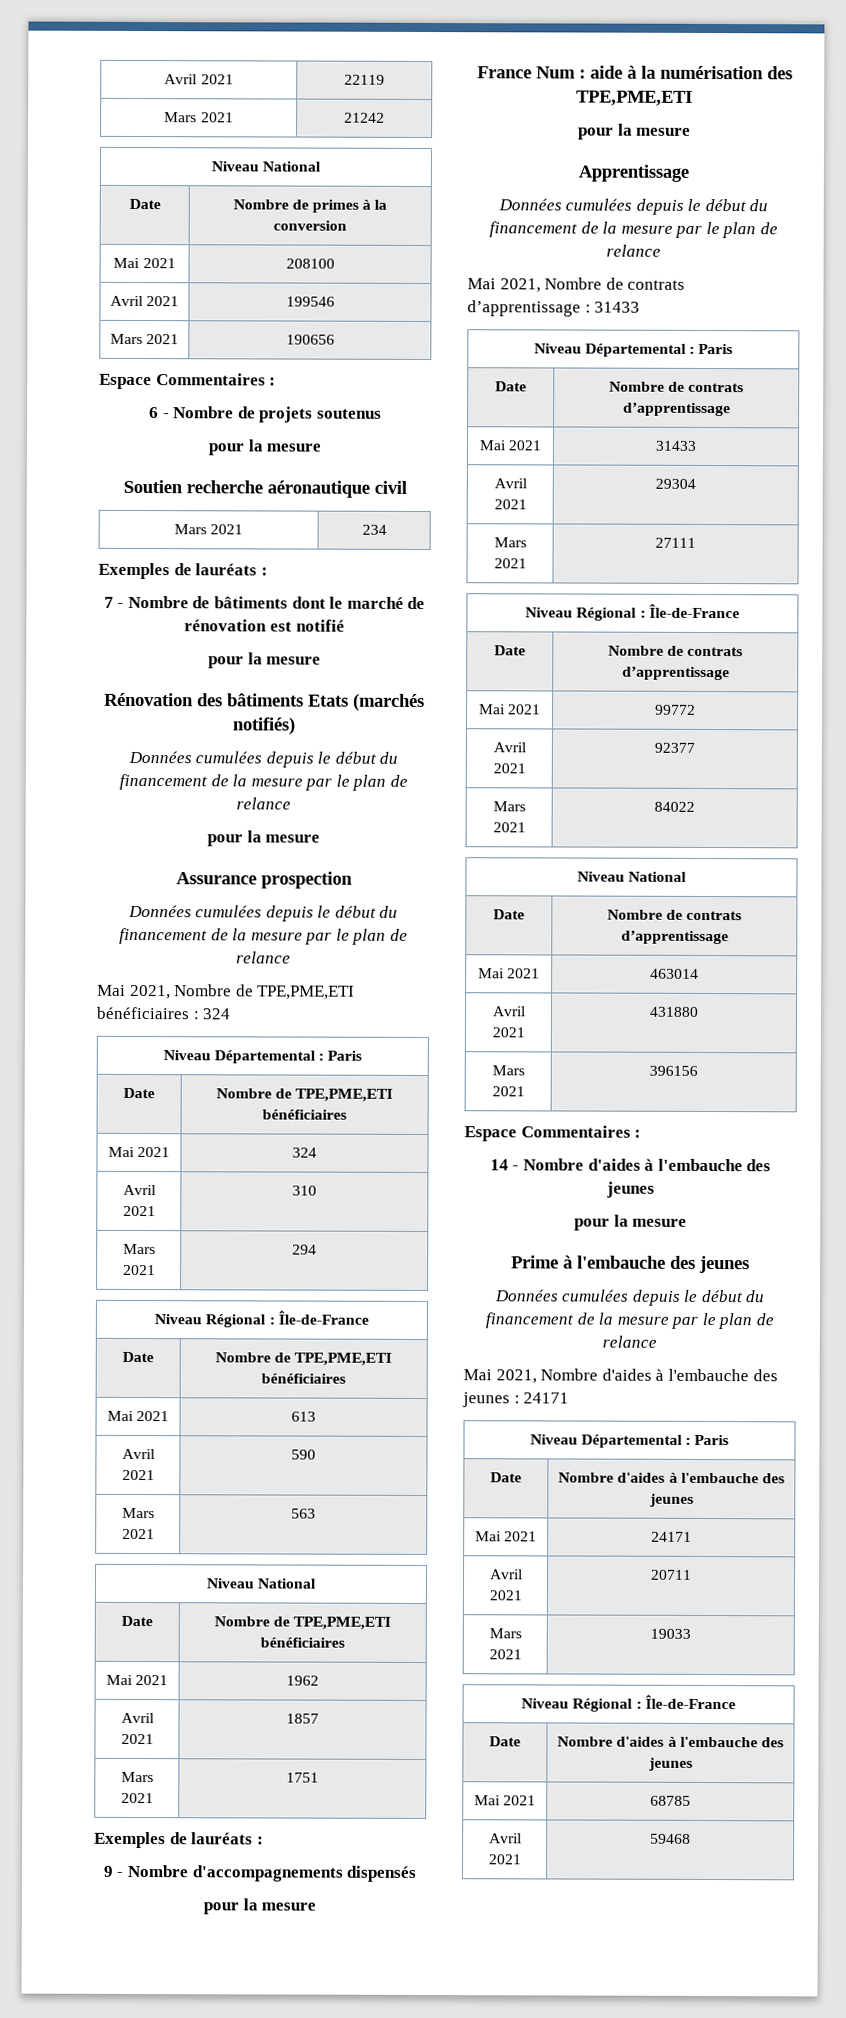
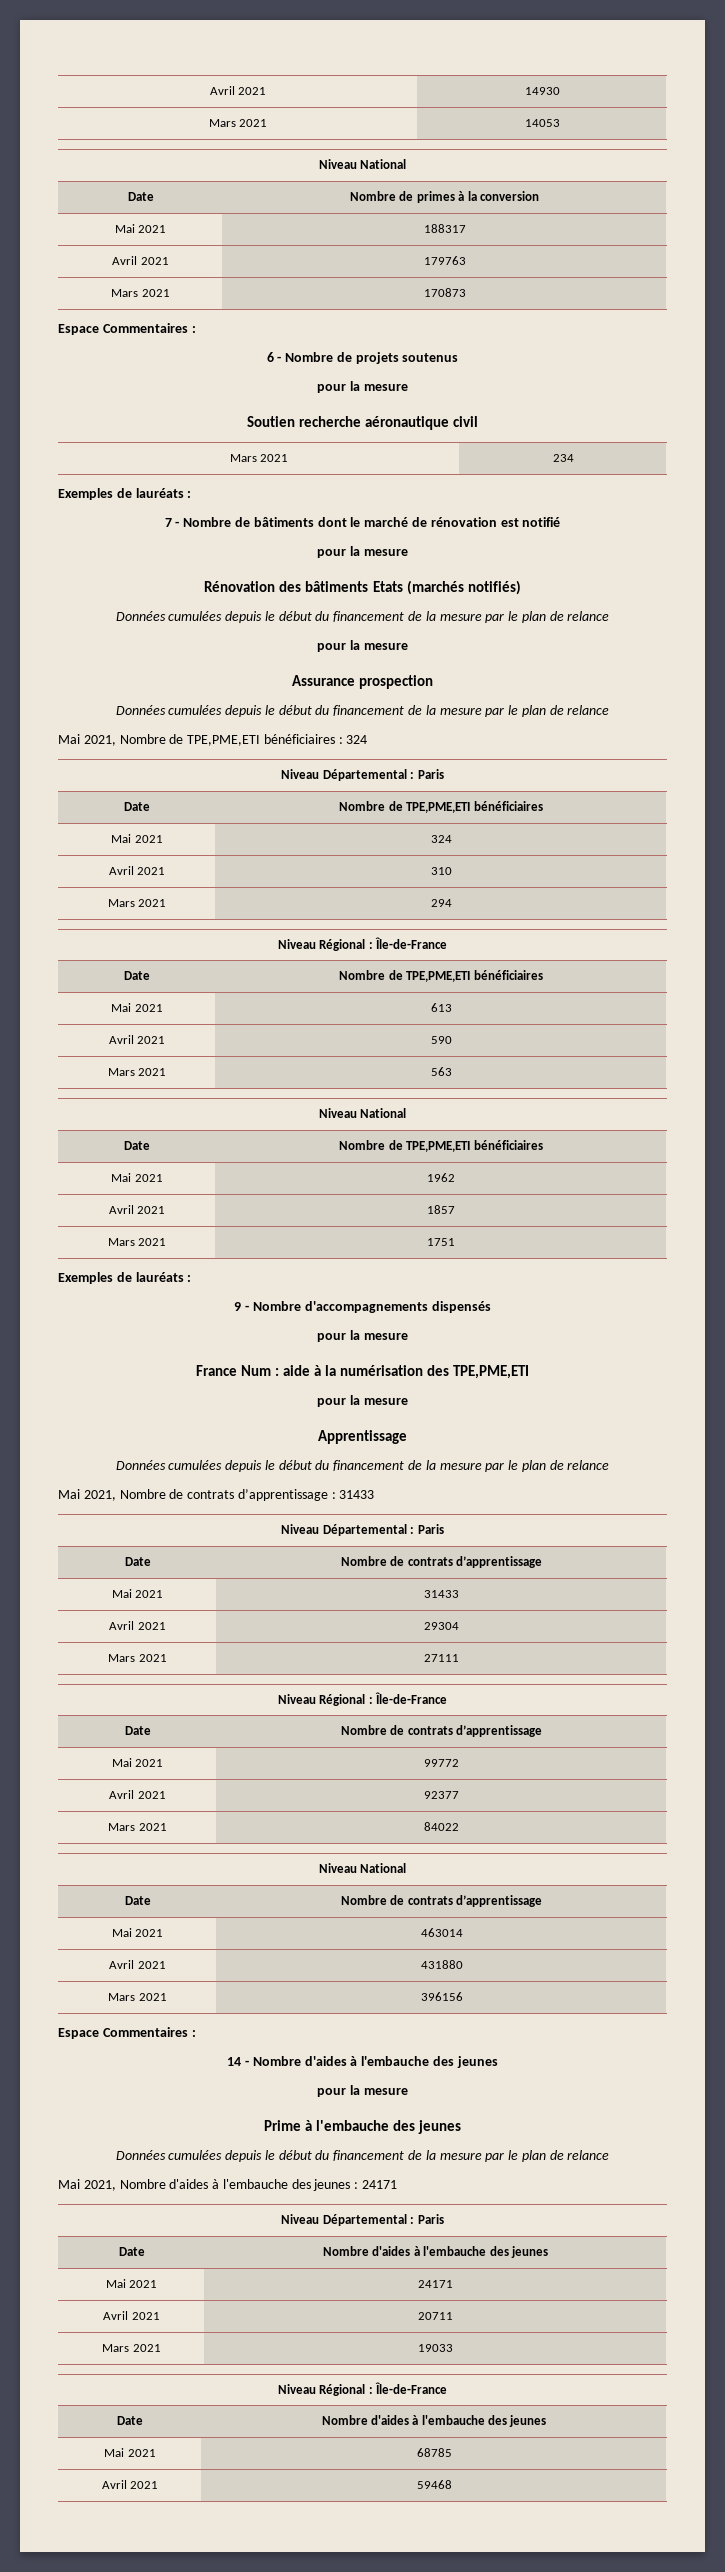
[164,74,234,85] [344,74,385,85] [164,112,234,123] [344,112,385,123] Avril 2021 | 22119 // Mars 2021 | 21242 -> [209,86,267,95] [524,87,560,95] [208,119,268,127] [524,119,560,127] Avril 2021 | 14930 // Mars 2021 | 14053
[285,258,335,269] [109,295,180,307] [285,296,335,307] [109,333,180,345] [285,334,335,345] 208100 // Avril 2021 | 199546 // Mars 2021 | 190656 -> [423,224,466,233] [112,256,169,265] [423,256,466,265] [111,289,170,297] [423,288,466,297] 188317 // Avril 2021 | 179763 // Mars 2021 | 170873

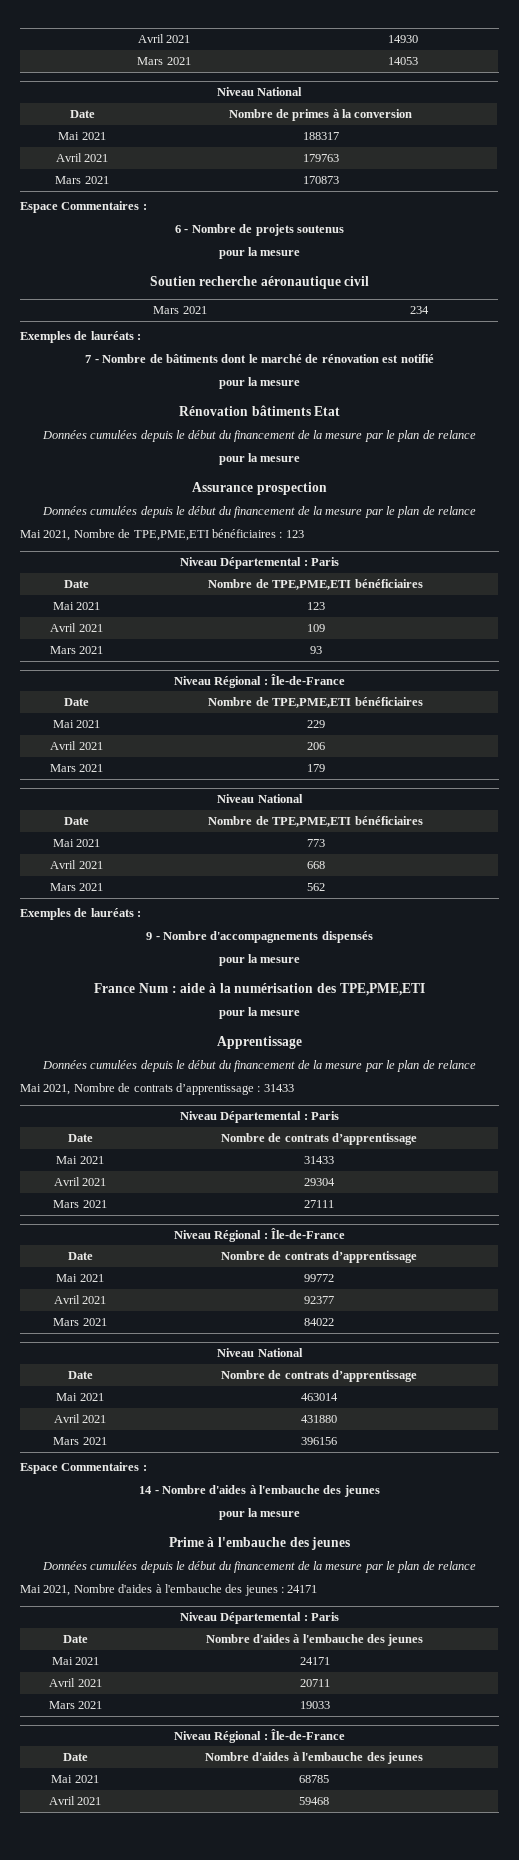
[279,580,521,595] des bâtiments Etats (marchés notifiés) -> [251,405,341,416] bâtiments Etat
[346,735,368,744] 324 -> [285,530,304,538] 123
[430,835,452,843] [108,866,166,875] [430,867,452,875] [107,899,167,907] [430,899,452,907] 324 // Avril 2021 | 310 // Mars 2021 | 294 -> [306,602,325,610] [50,623,103,632] [306,624,325,632] [49,646,104,654] [309,646,322,654] 123 // Avril 2021 | 109 // Mars 2021 | 93
[430,1003,452,1012] [108,1035,166,1044] [430,1036,452,1044] [107,1068,167,1076] [430,1067,452,1076] 613 // Avril 2021 | 590 // Mars 2021 | 563 -> [306,720,325,728] [50,741,103,750] [306,742,325,750] [49,764,104,772] [306,764,325,772] 229 // Avril 2021 | 206 // Mars 2021 | 179
[427,1173,456,1182] [108,1205,166,1214] [427,1205,456,1214] [107,1238,167,1246] [427,1238,456,1246] 1962 // Avril 2021 | 1857 // Mars 2021 | 1751 -> [306,839,325,847] [50,860,103,869] [306,861,325,869] [49,883,104,891] [306,883,325,891] 773 // Avril 2021 | 668 // Mars 2021 | 562

